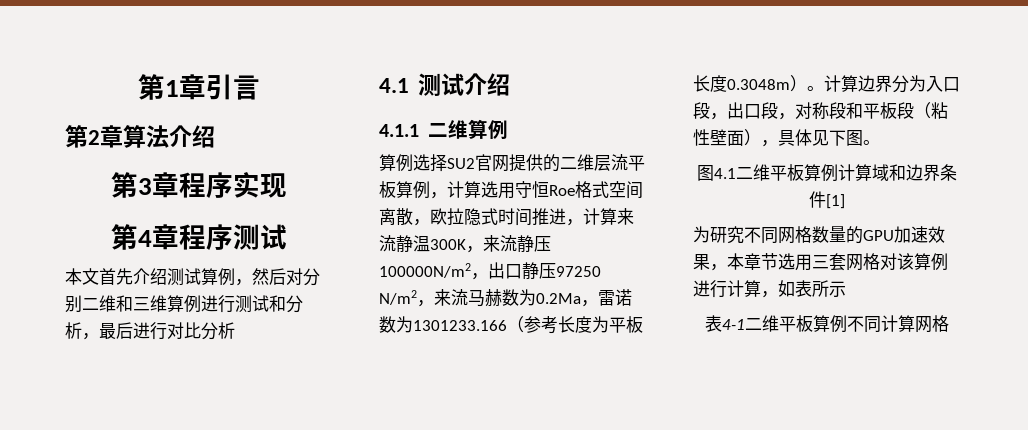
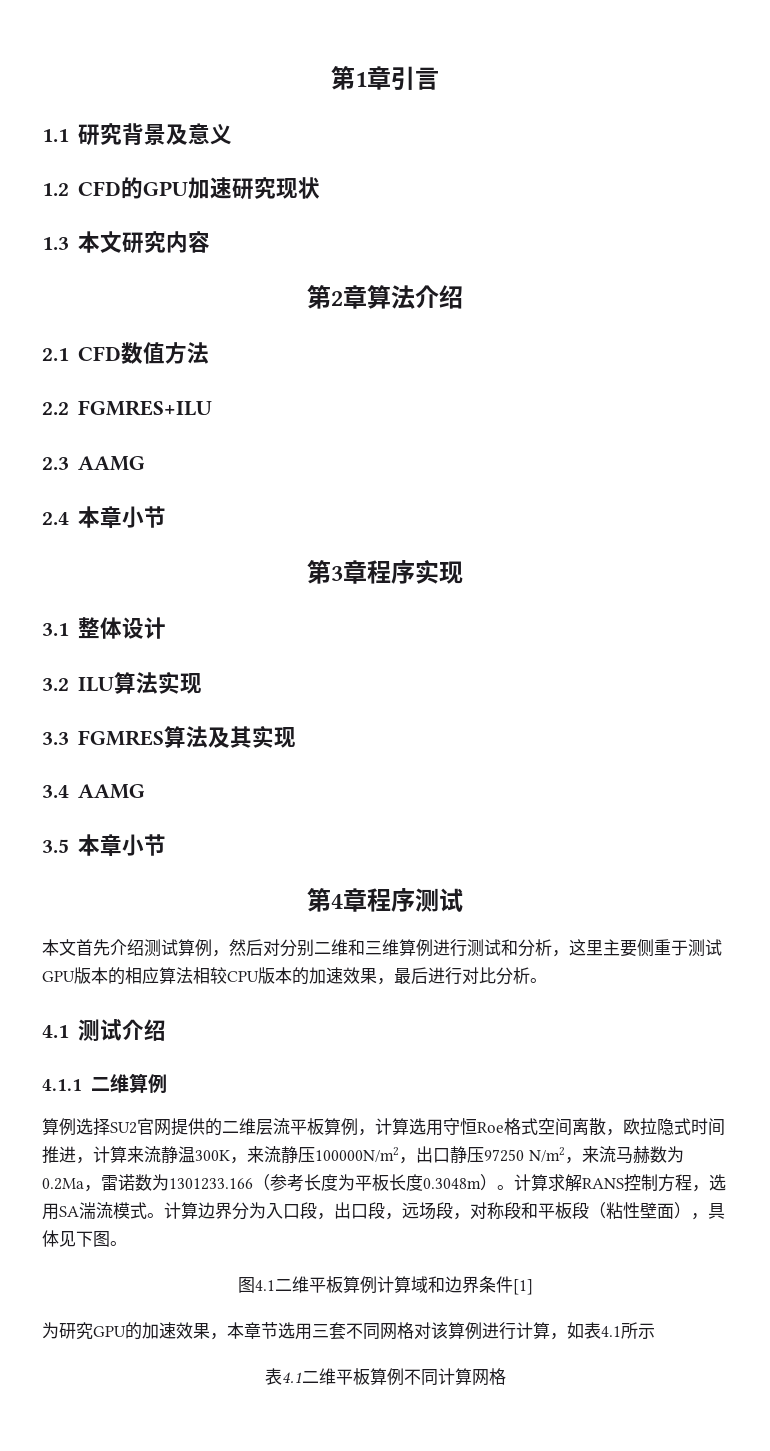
[65,125,215,148] [110,172,287,198] 第2章算法介绍 // 第3章程序实现 -> [42,123,232,146] [42,177,320,199] [42,231,210,253] [307,285,463,309] [42,342,209,364] [42,400,212,416] [42,456,145,471] [42,506,166,528] [307,560,463,584] [42,617,166,639] [42,671,202,694] [42,725,296,748] [42,784,145,799] [42,834,166,856] 1.1研究背景及意义 // 1.2 CFD的GPU加速研究现状 // 1.3本文研究内容 // 第2章算法介绍 // 2.1 CFD数值方法 // 2.2 FGMRES+ILU // 2.3 AAMG // 2.4本章小节 // 第3章程序实现 // 3.1整体设计 // 3.2 ILU算法实现 // 3.3 FGMRES算法及其实现 // 3.4 AAMG // 3.5本章小节
(99, 336) none -> [569,939,722,957] [42,967,394,985] 这里主要侧重于测试GPU版本的相应算法相较CPU版本的加速效果，
(235, 330) none -> [530,978,547,983] 。
(858, 83) none -> [548,1174,726,1192] [42,1202,198,1220] 求解RANS控制方程，选用SA湍流模式。计算
(795, 116) none -> [402,1202,470,1220] 远场段，
[744,226,894,244] 不同网格数量的GPU -> [93,1322,142,1340] GPU的
(846, 262) none -> [346,1323,380,1340] 不同
(812, 288) none -> [601,1326,621,1337] 4.1
[721,319,745,330] 4-1 -> [281,1372,302,1383] 4.1

